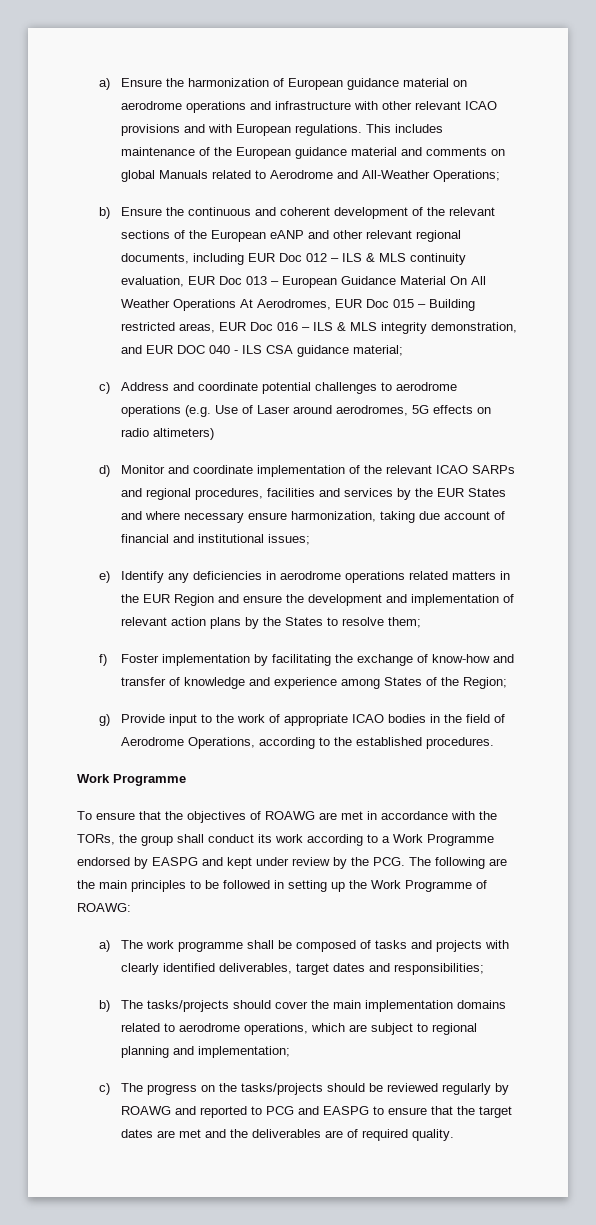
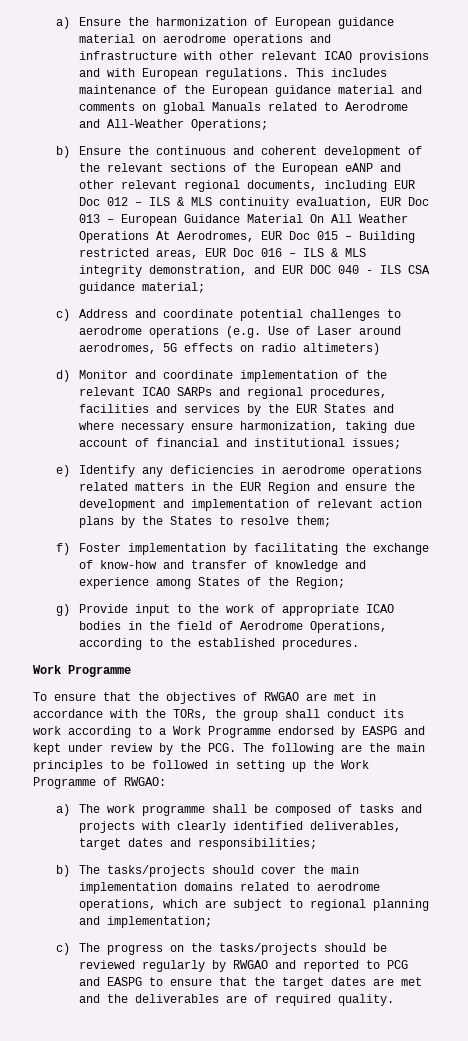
[265,811,315,820] ROAWG -> [264,692,299,701] RWGAO
[77,903,131,912] ROAWG: -> [124,777,166,786] RWGAO:
[120,1106,171,1115] ROAWG -> [233,960,269,969] RWGAO

